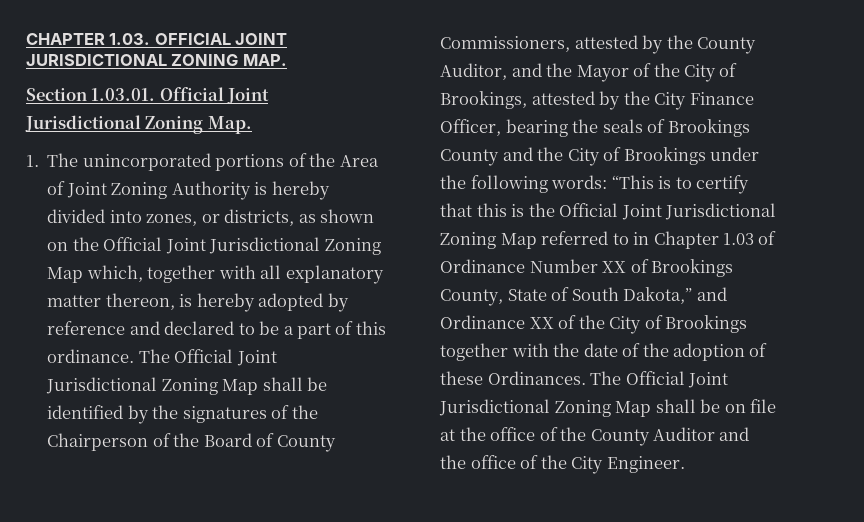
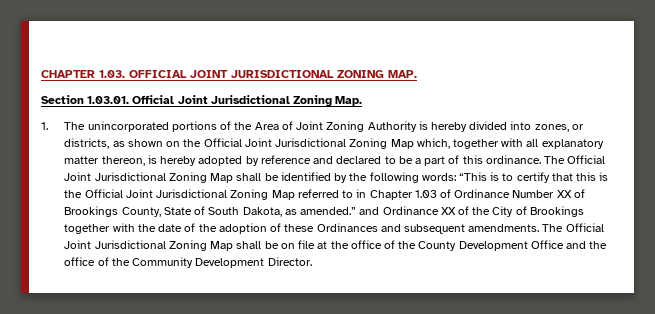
[182,405,318,423] [47,433,336,452] [440,35,757,54] [440,63,738,82] [440,91,754,110] [440,119,750,137] [440,147,759,166] [440,175,467,189] signatures of the Chairperson of the Board of County Commissioners, attested by the County Auditor, and the Mayor of the City of Brookings, attested by the City Finance Officer, bearing the seals of Brookings County and the City of Brookings under the -> (368, 177) none
[623,287,693,304] Dakota,” -> [242,207,357,217] Dakota, as amended.”
[487,371,586,385] Ordinances. -> [316,223,540,234] Ordinances and subsequent amendments.
[652,427,715,441] Auditor -> [458,240,564,251] Development Office
[571,456,685,474] City Engineer. -> [132,257,312,268] Community Development Director.

